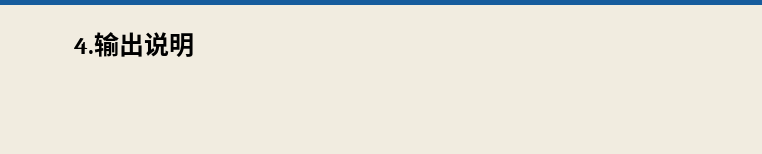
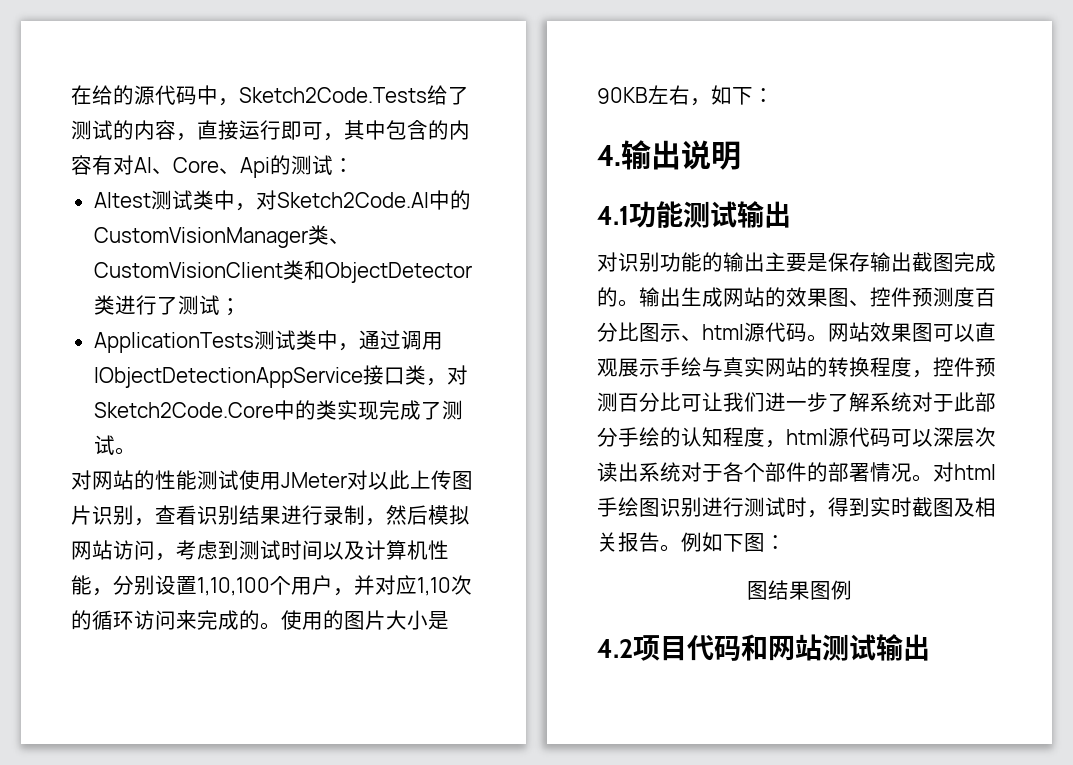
[74,32,194,58] 4.输出说明 -> [71,85,469,106] [71,120,470,141] [71,155,354,178] [93,190,471,211] [93,225,350,248] [93,260,472,283] [93,295,241,316] [93,330,443,353] [93,365,468,388] [93,400,463,420] [93,435,136,455] [71,470,473,490] [71,505,470,526] [71,540,449,561] [71,575,472,596] [71,610,449,630] [597,85,774,106] [597,140,741,170] [597,201,791,228] [597,252,996,272] [597,287,996,307] [597,322,996,342] [597,357,996,378] [597,392,996,412] [597,427,996,448] [597,462,996,482] [597,497,996,518] [597,532,786,552] [747,580,852,600] [597,634,930,661] 在给的源代码中，Sketch2Code.Tests给了测试的内容，直接运行即可，其中包含的内容有对AI、Core、Api的测试： // AItest测试类中，对Sketch2Code.AI中的CustomVisionManager类、CustomVisionClient类和ObjectDetector类进行了测试； // ApplicationTests测试类中，通过调用IObjectDetectionAppService接口类，对Sketch2Code.Core中的类实现完成了测试。 // 对网站的性能测试使用JMeter对以此上传图片识别，查看识别结果进行录制，然后模拟网站访问，考虑到测试时间以及计算机性能，分别设置1,10,100个用户，并对应1,10次的循环访问来完成的。使用的图片大小是90KB左右，如下： // 4.输出说明 // 4.1功能测试输出 // 对识别功能的输出主要是保存输出截图完成的。输出生成网站的效果图、控件预测度百分比图示、html源代码。网站效果图可以直观展示手绘与真实网站的转换程度，控件预测百分比可让我们进一步了解系统对于此部分手绘的认知程度，html源代码可以深层次读出系统对于各个部件的部署情况。对html手绘图识别进行测试时，得到实时截图及相关报告。例如下图： // 图结果图例 // 4.2项目代码和网站测试输出

